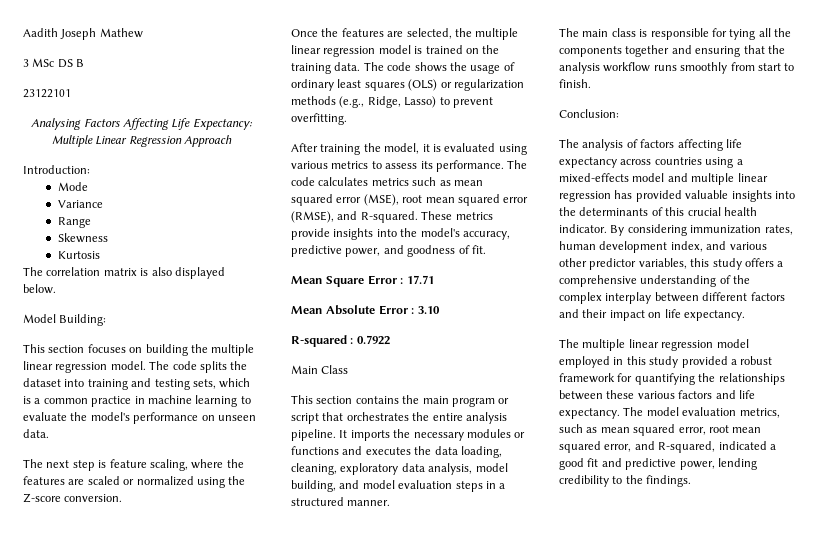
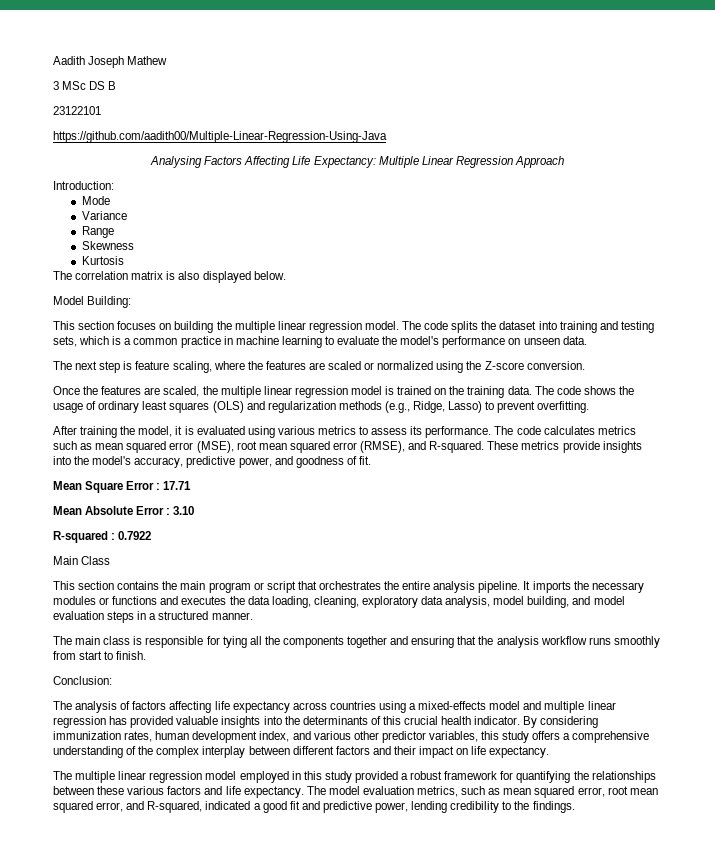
(71, 93) none -> [53,131,387,143] // https://github.com/aadith00/Multiple-Linear-Regression-Using-Java
[406,28,452,39] selected, -> [163,386,200,397] scaled,
[440,82,452,88] or -> [246,401,265,410] and

